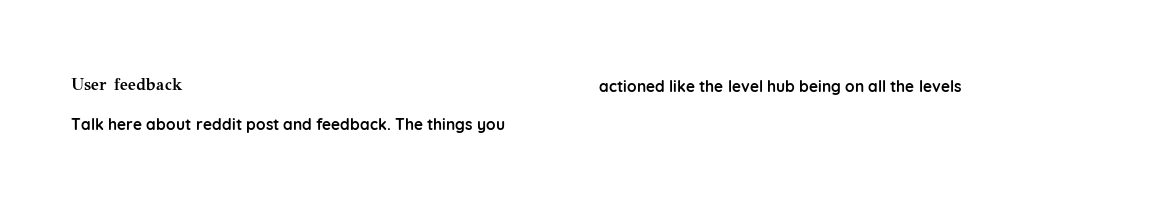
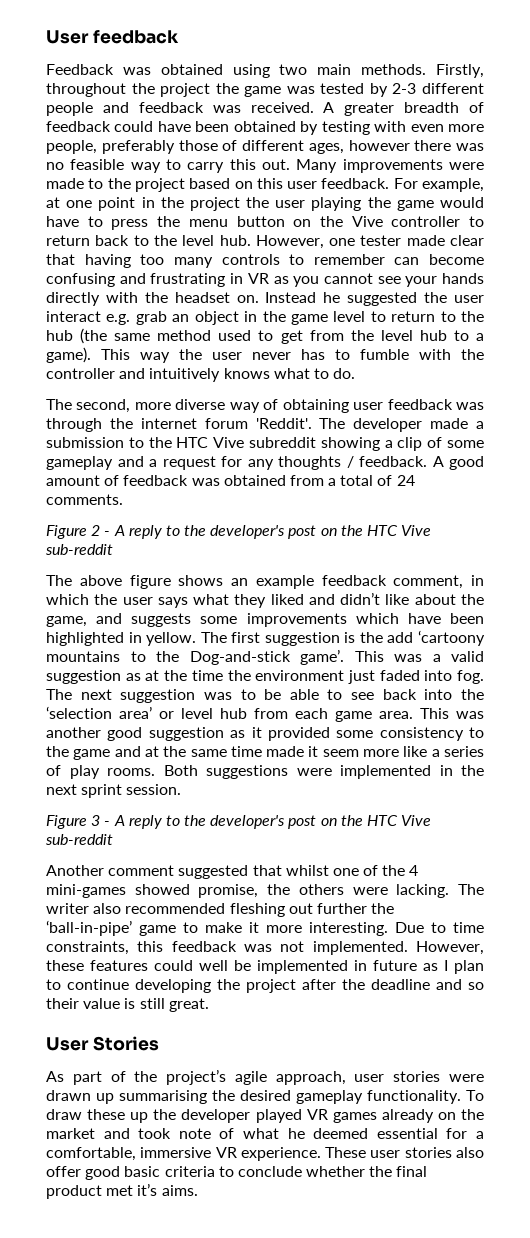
[71,118,505,133] [599,80,961,95] Talk here about reddit post and feedback. The things you actioned like the level hub being on all the levels -> [46,64,484,78] [46,83,484,97] [46,102,484,116] [46,121,485,135] [46,140,484,154] [46,159,484,173] [46,178,485,192] [46,197,484,211] [46,216,484,230] [46,235,485,249] [46,254,484,268] [46,273,484,287] [46,292,485,306] [46,311,485,325] [46,328,484,344] [46,347,484,363] [46,368,356,382] [46,399,485,413] [46,418,484,432] [46,437,485,451] [46,456,484,470] [46,475,415,486] [46,494,123,505] [46,525,432,539] [45,544,113,555] [46,575,484,589] [46,592,484,608] [46,613,485,627] [46,630,485,646] [46,649,484,665] [46,670,484,684] [46,689,484,703] [46,706,484,722] [46,727,484,741] [46,746,484,760] [46,765,484,779] [46,784,182,798] [46,815,432,829] [45,834,113,845] [46,865,419,879] [46,884,485,898] [46,903,395,917] [46,920,484,936] [46,941,484,955] [46,960,484,974] [46,979,484,993] [46,998,209,1012] [46,1036,159,1051] [46,1069,484,1085] [46,1090,484,1104] [46,1109,485,1123] [46,1128,485,1139] [46,1147,484,1161] [46,1166,428,1180] [46,1183,198,1199] Feedback was obtained using two main methods. Firstly, throughout the project the game was tested by 2-3 different people and feedback was received. A greater breadth of feedback could have been obtained by testing with even more people, preferably those of different ages, however there was no feasible way to carry this out. Many improvements were made to the project based on this user feedback. For example, at one point in the project the user playing the game would have to press the menu button on the Vive controller to return back to the level hub. However, one tester made clear that having too many controls to remember can become confusing and frustrating in VR as you cannot see your hands directly with the headset on. Instead he suggested the user interact e.g. grab an object in the game level to return to the hub (the same method used to get from the level hub to a game). This way the user never has to fumble with the controller and intuitively knows what to do. // The second, more diverse way of obtaining user feedback was through the internet forum 'Reddit'. The developer made a submission to the HTC Vive subreddit showing a clip of some gameplay and a request for any thoughts / feedback. A good amount of feedback was obtained from a total of 24 comments. // Figure 2 - A reply to the developer's post on the HTC Vive sub-reddit // The above figure shows an example feedback comment, in which the user says what they liked and didn’t like about the game, and suggests some improvements which have been highlighted in yellow. The first suggestion is the add ‘cartoony mountains to the Dog-and-stick game’. This was a valid suggestion as at the time the environment just faded into fog. The next suggestion was to be able to see back into the ‘selection area’ or level hub from each game area. This was another good suggestion as it provided some consistency to the game and at the same time made it seem more like a series of play rooms. Both suggestions were implemented in the next sprint session. // Figure 3 - A reply to the developer's post on the HTC Vive sub-reddit // Another comment suggested that whilst one of the 4 mini-games showed promise, the others were lacking. The writer also recommended fleshing out further the ‘ball-in-pipe’ game to make it more interesting. Due to time constraints, this feedback was not implemented. However, these features could well be implemented in future as I plan to continue developing the project after the deadline and so their value is still great. // User Stories // As part of the project’s agile approach, user stories were drawn up summarising the desired gameplay functionality. To draw these up the developer played VR games already on the market and took note of what he deemed essential for a comfortable, immersive VR experience. These user stories also offer good basic criteria to conclude whether the final product met it’s aims.

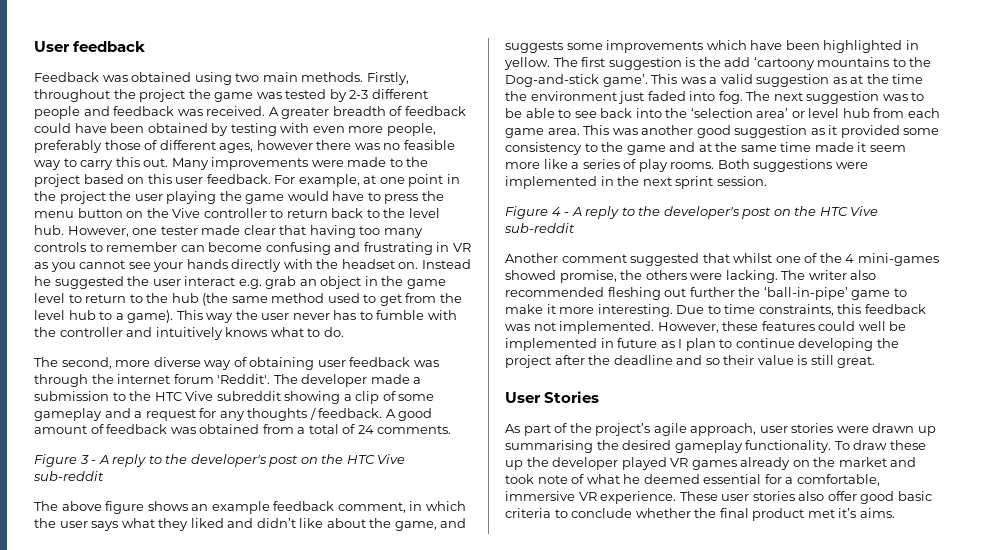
[91,525,101,536] 2 -> [79,455,89,464] 3
[91,815,101,826] 3 -> [551,207,561,216] 4

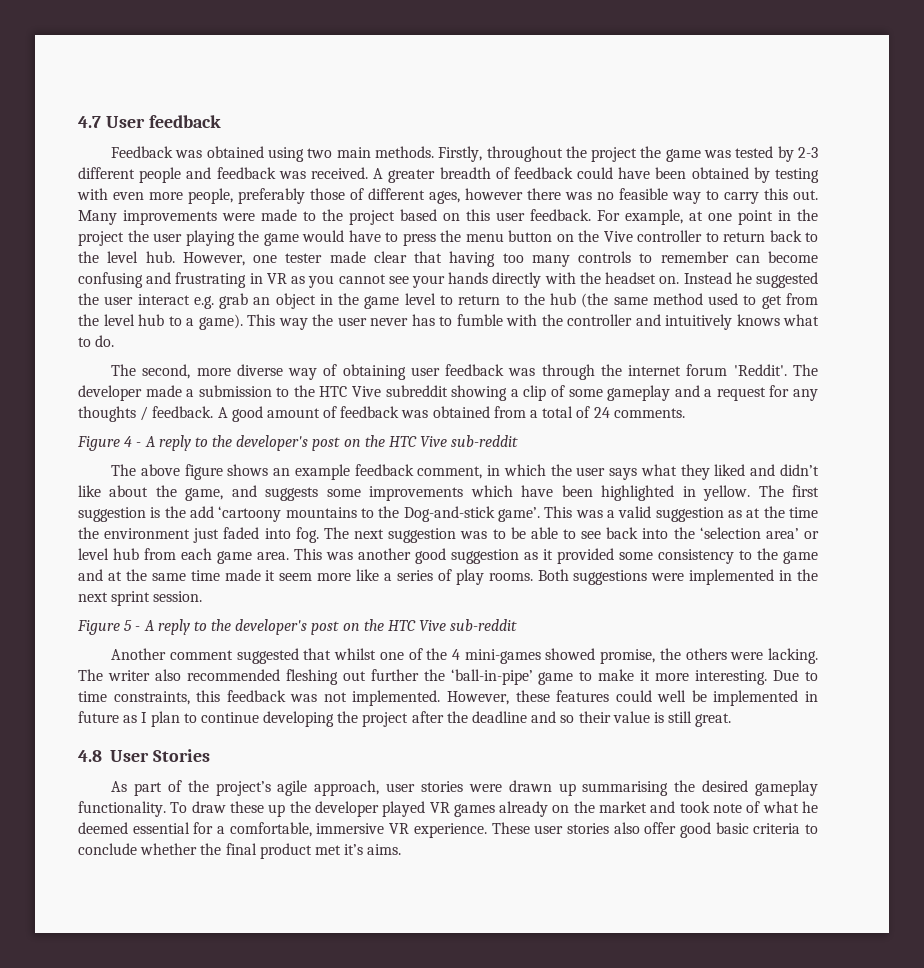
(34, 46) none -> [78,116,101,128] 4.7
[79,455,89,464] 3 -> [124,436,133,447] 4
[551,207,561,216] 4 -> [124,620,133,631] 5
(876, 362) none -> [78,750,102,762] 4.8

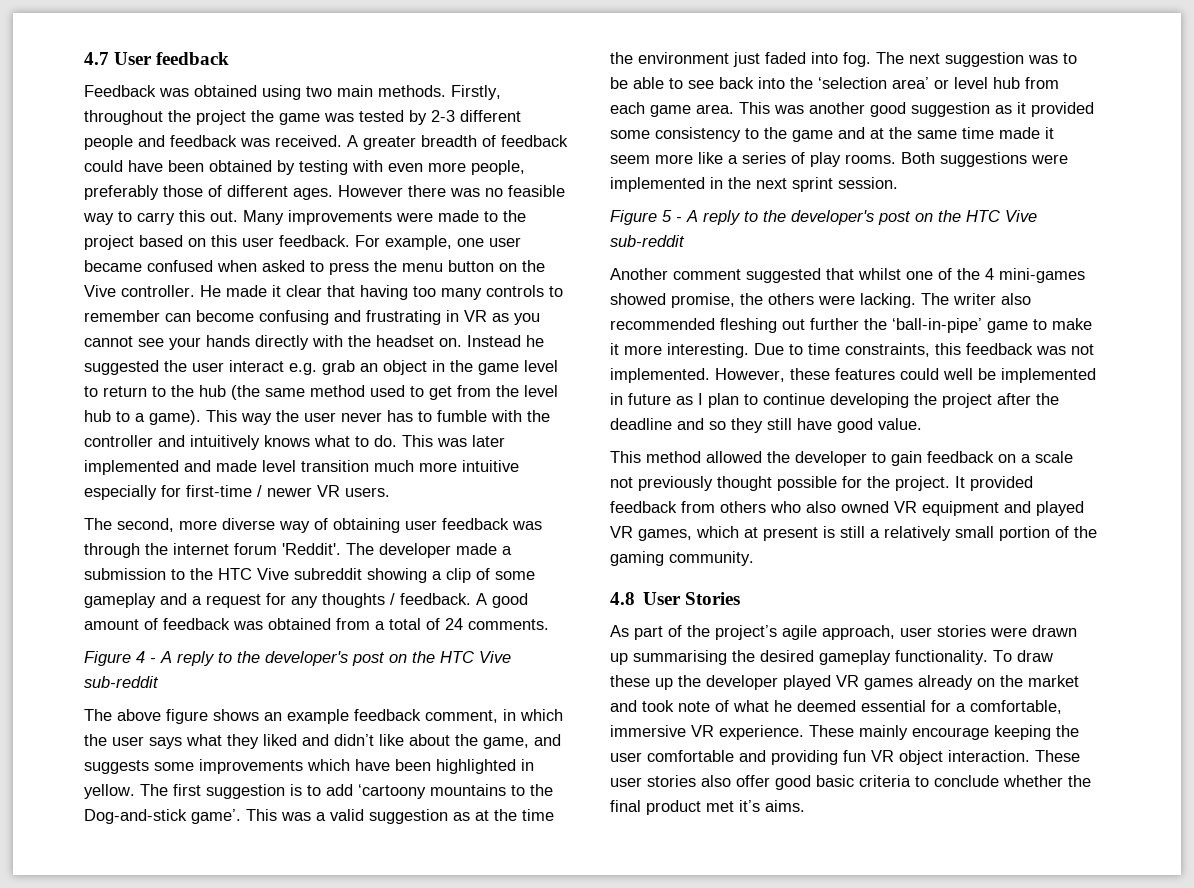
[429,188,523,204] ages, however -> [293,185,403,200] ages. However
[689,209,818,225] [78,230,381,246] at one point in the project the user playing the game would have -> [457,237,521,247] [84,260,305,272] one user became confused when asked
[637,230,818,242] [78,251,366,266] controller to return back to the level hub. However, one tester made -> [121,285,281,297] controller. He made it
(115, 341) none -> [402,435,505,447] [84,460,519,475] [84,485,390,500] This was later implemented and made level transition much more intuitive especially for first-time / newer VR users.
[164,506,186,518] the -> [307,785,321,796] to
[578,711,732,727] their value is still great. -> [731,418,922,433] [610,451,1073,466] [610,476,1033,491] [610,501,1084,516] [610,526,1097,541] [610,551,754,566] they still have good value. // This method allowed the developer to gain feedback on a scale not previously thought possible for the project. It provided feedback from others who also owned VR equipment and played VR games, which at present is still a relatively small portion of the gaming community.
(530, 828) none -> [859,725,1079,740] [610,750,1080,765] mainly encourage keeping the user comfortable and providing fun VR object interaction. These

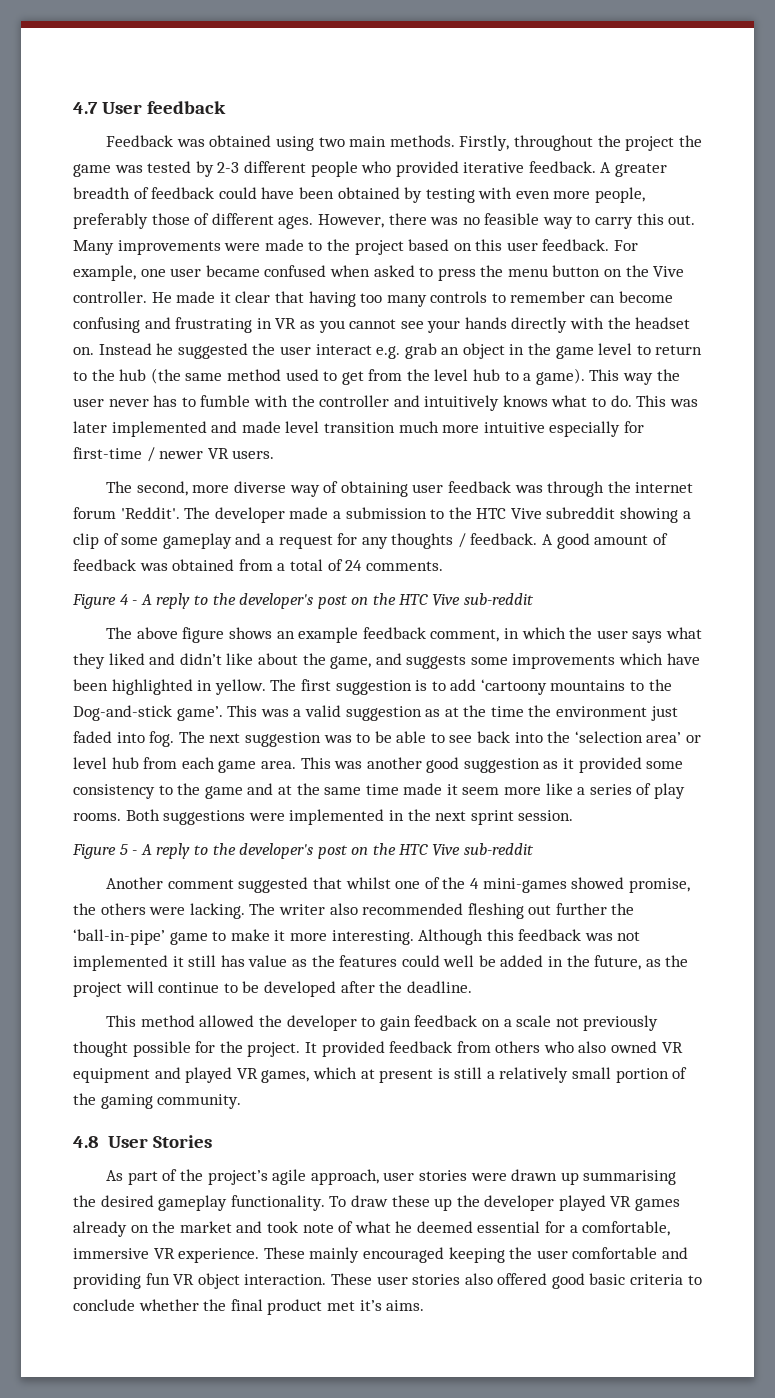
[138,135,342,147] and feedback was received. -> [361,161,596,177] who provided iterative feedback.
[338,185,403,197] However -> [317,214,384,228] However,
[754,343,1094,357] [610,368,1096,383] [610,393,1059,408] [610,418,922,433] Due to time constraints, this feedback was not implemented. However, these features could well be implemented in future as I plan to continue developing the project after the deadline and so they still have good value. -> [418,929,641,945] [73,955,689,971] [73,981,472,997] Although this feedback was not implemented it still has value as the features could well be added in the future, as the project will continue to be developed after the deadline.
[912,727,989,740] encourage -> [362,1247,444,1263] encouraged
[736,775,770,787] offer -> [497,1273,548,1285] offered

